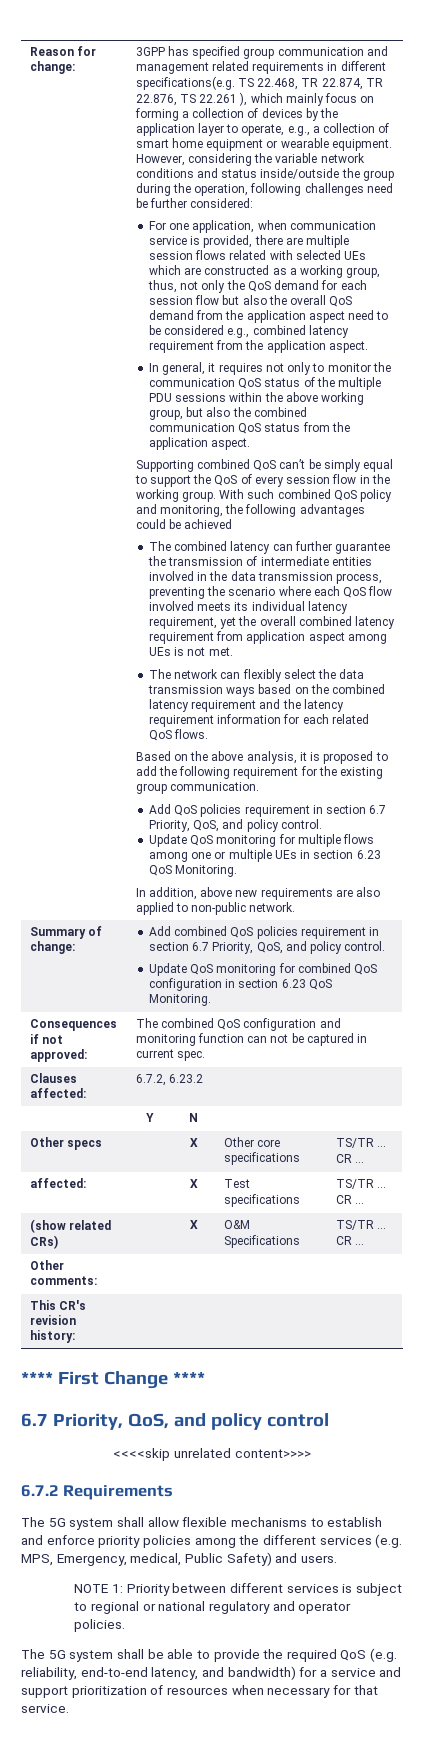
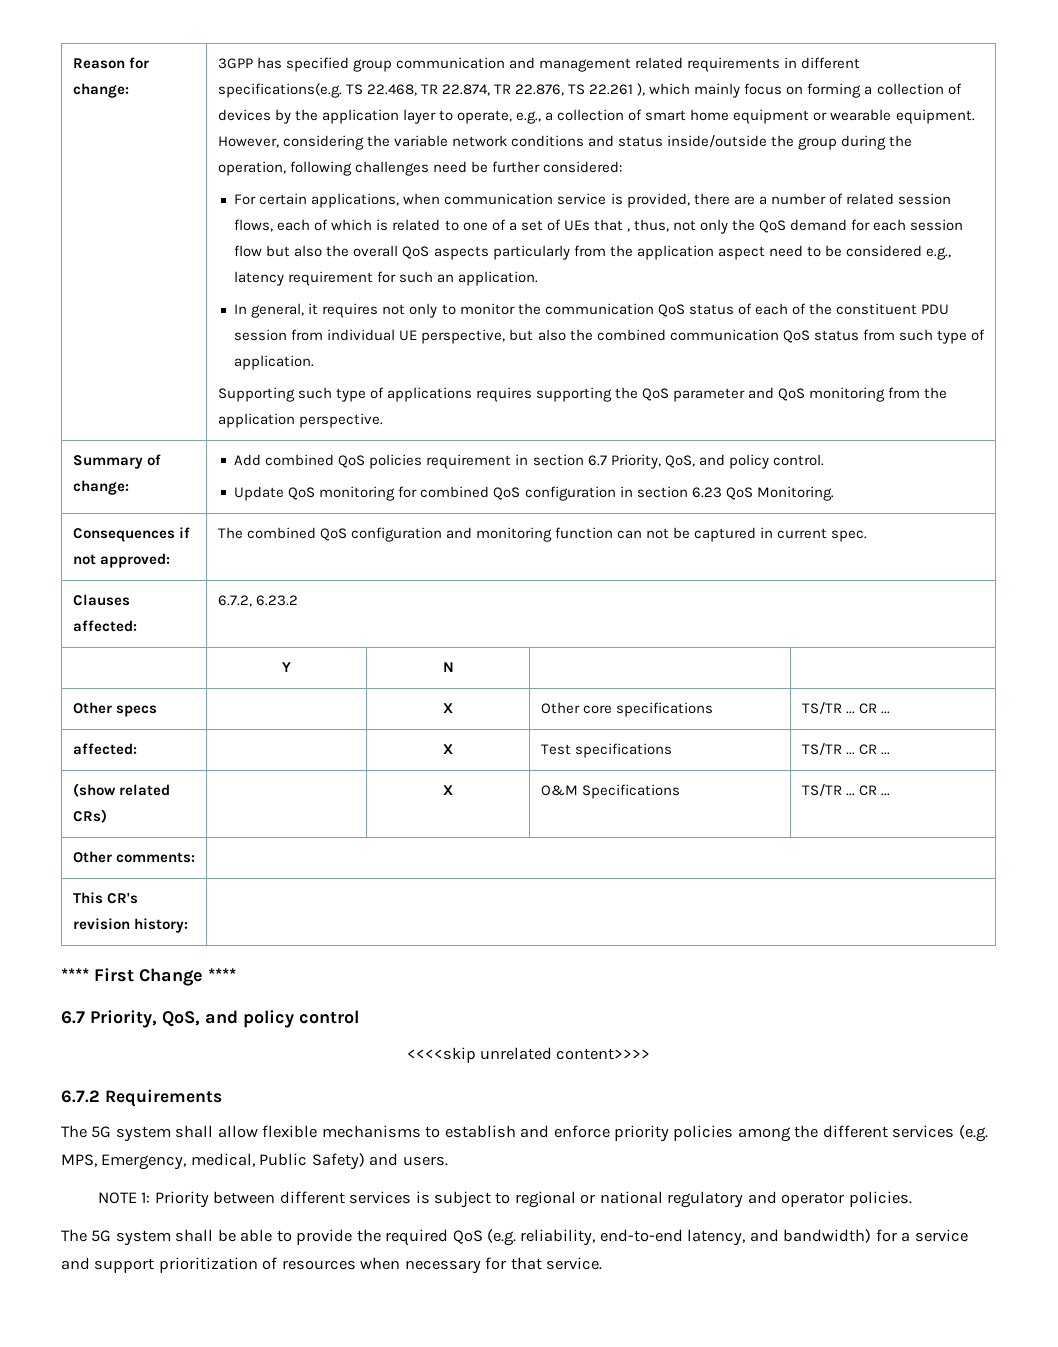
[169,220,255,233] one application, -> [259,193,400,208] certain applications,
[306,235,350,248] [148,250,367,260] [148,265,381,278] multiple session flows related with selected UEs which are constructed as a working group, -> [758,193,951,205] [234,219,630,232] a number of related session flows, each of which is related to one of a set of UEs that ,
[148,310,194,320] demand -> [433,245,570,260] aspects particularly
[252,325,349,338] [148,340,368,353] combined latency requirement from the application aspect. -> [234,271,539,286] latency requirement for such an application.
[316,377,382,390] [148,392,365,405] [148,409,183,420] the multiple PDU sessions within the above working group, -> [754,303,950,315] [234,329,506,344] each of the constituent PDU session from individual UE perspective,
[331,422,350,432] [148,437,251,450] [135,459,394,472] [134,474,390,487] [135,489,393,502] [135,504,365,517] [135,519,233,529] [148,541,391,554] [147,556,372,566] [148,571,383,584] [148,586,393,599] [148,601,348,614] [148,616,396,629] [148,631,387,644] [148,647,233,656] [148,669,365,682] [147,684,386,697] [148,699,344,712] [148,714,369,727] [148,729,209,741] [135,751,388,764] [135,766,384,779] [135,782,259,794] [148,804,387,817] [148,819,322,832] [148,834,375,847] [148,849,381,862] [148,865,238,877] [135,887,381,900] [135,902,296,915] the application aspect. // Supporting combined QoS can’t be simply equal to support the QoS of every session flow in the working group. With such combined QoS policy and monitoring, the following advantages could be achieved // The combined latency can further guarantee the transmission of intermediate entities involved in the data transmission process, preventing the scenario where each QoS flow involved meets its individual latency requirement, yet the overall combined latency requirement from application aspect among UEs is not met. // The network can flexibly select the data transmission ways based on the combined latency requirement and the latency requirement information for each related QoS flows. // Based on the above analysis, it is proposed to add the following requirement for the existing group communication. // Add QoS policies requirement in section 6.7 Priority, QoS, and policy control. // Update QoS monitoring for multiple flows among one or multiple UEs in section 6.23 QoS Monitoring. // In addition, above new requirements are also applied to non-public network. -> [898,329,985,344] [234,355,315,370] [217,387,948,402] [217,413,383,428] such type of application. // Supporting such type of applications requires supporting the QoS parameter and QoS monitoring from the application perspective.

